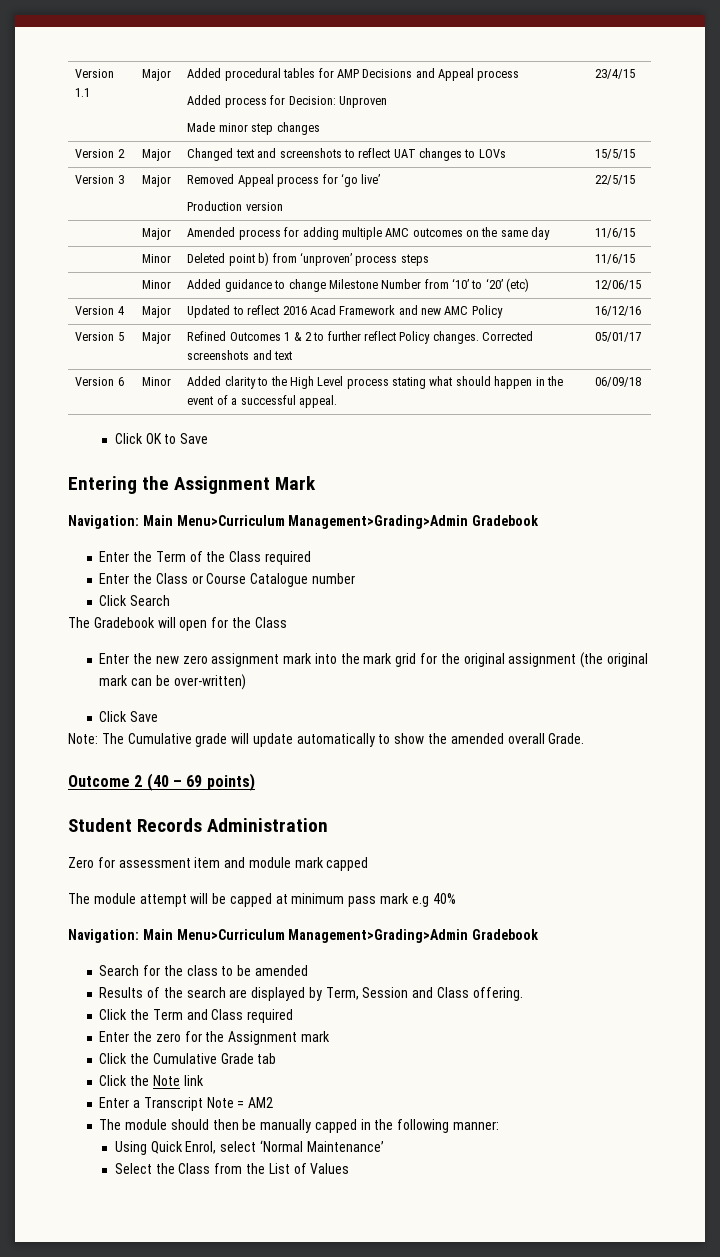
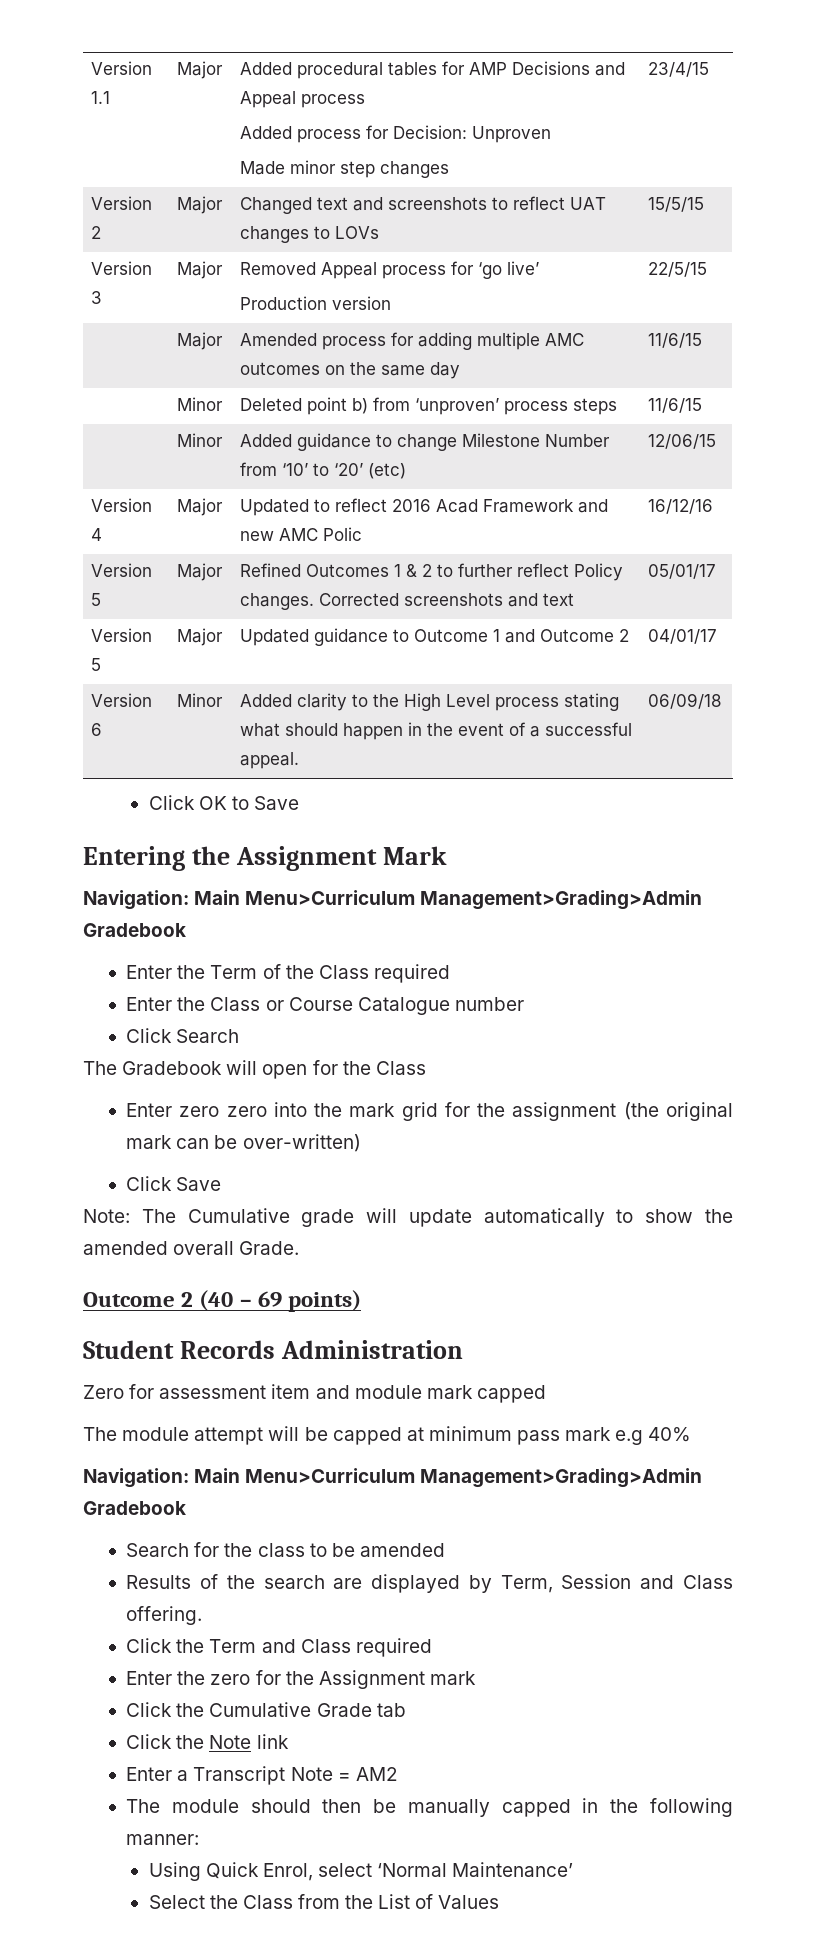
[471,305,503,318] Policy -> [323,527,363,541] Polic
(642, 337) none -> [91,628,153,642] [91,658,102,671] [177,628,224,646] [240,628,630,646] [648,629,718,644] // Version 5 | Major | Updated guidance to Outcome 1 and Outcome 2 | 04/01/17
[132,653,313,667] the new zero assignment mark -> [179,1106,267,1117] zero zero
[463,653,505,667] original -> (506, 1110) none

